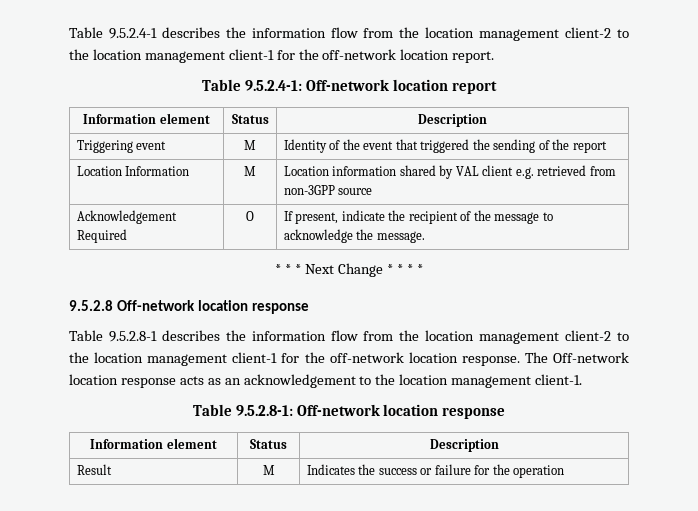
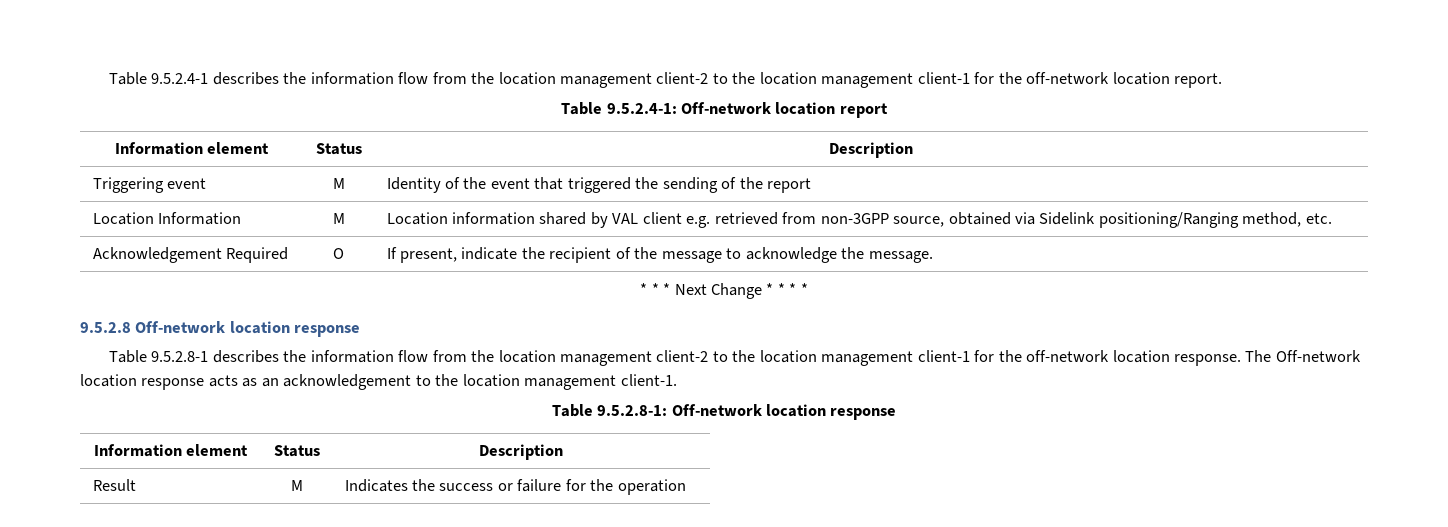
[338,188,373,195] source -> [893,212,1332,228] source, obtained via Sidelink positioning/Ranging method, etc.

